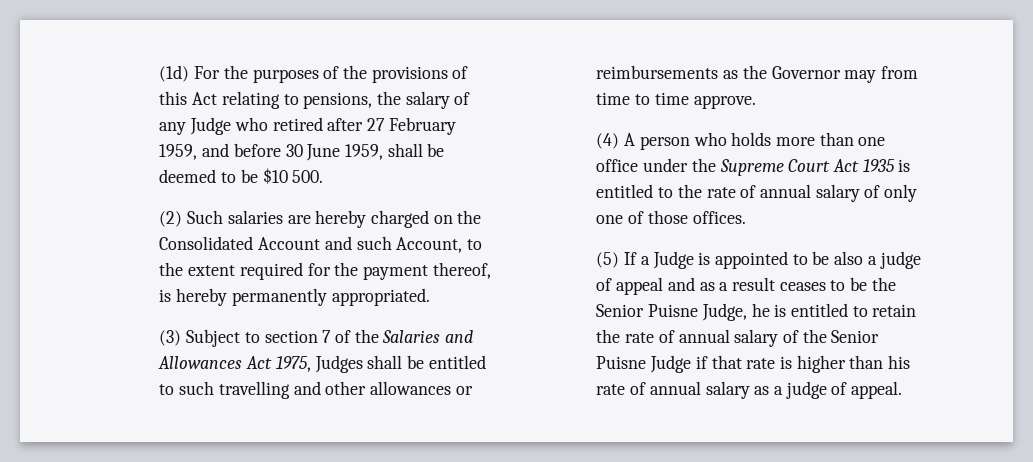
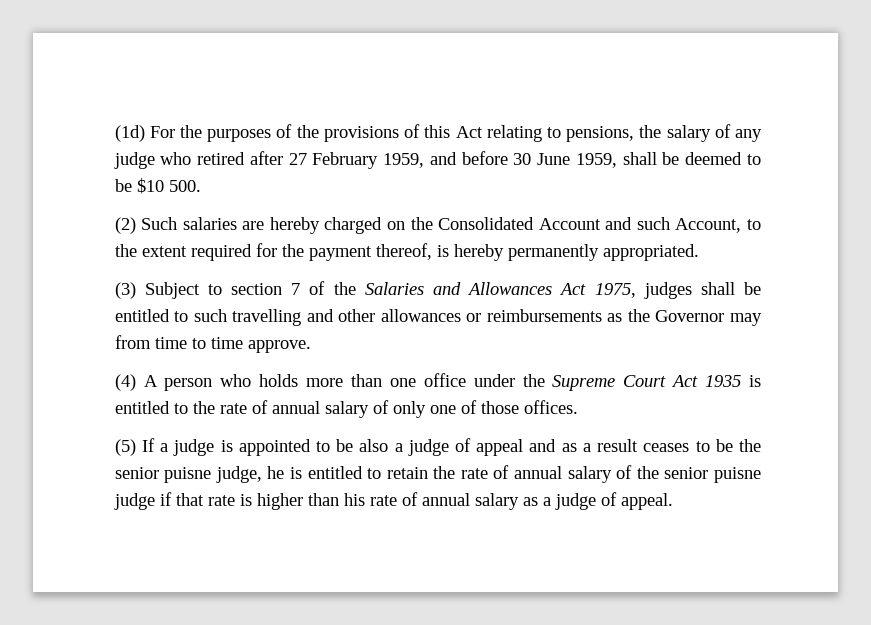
[190,117,232,135] Judge -> [113,152,155,169] judge
[314,355,363,373] Judges -> [643,282,692,299] judges
[652,251,694,269] Judge -> [173,439,215,456] judge
[596,303,747,321] Senior Puisne Judge, -> [114,466,262,483] senior puisne judge,
[831,330,880,343] [596,355,692,373] Senior Puisne Judge -> [664,467,761,483] [113,493,155,510] senior puisne judge

